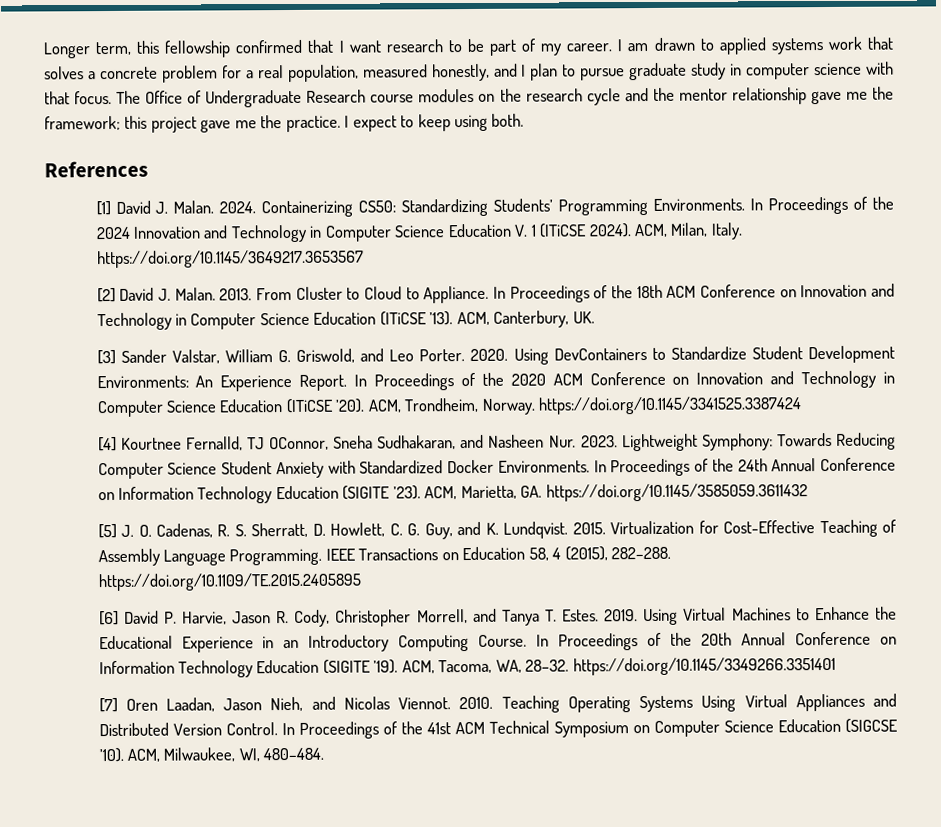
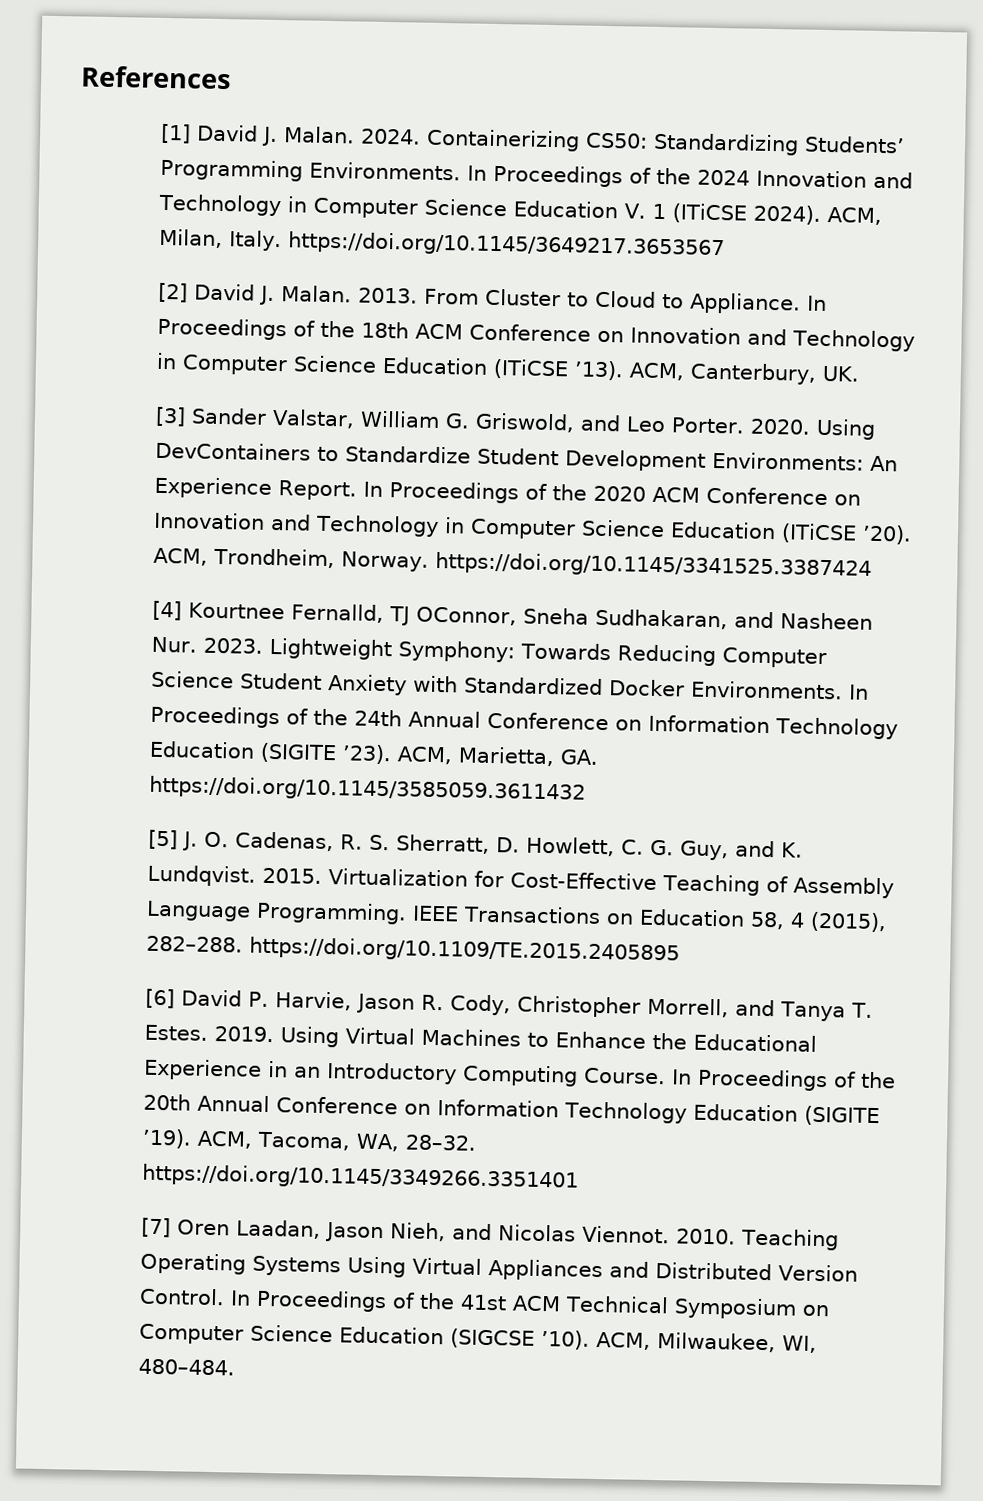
[43,36,894,59] [44,61,895,83] [44,86,895,108] [44,113,525,133] Longer term, this fellowship confirmed that I want research to be part of my career. I am drawn to applied systems work that solves a concrete problem for a real population, measured honestly, and I plan to pursue graduate study in computer science with that focus. The Office of Undergraduate Research course modules on the research cycle and the mentor relationship gave me the framework; this project gave me the practice. I expect to keep using both. // -> (80, 77) none

